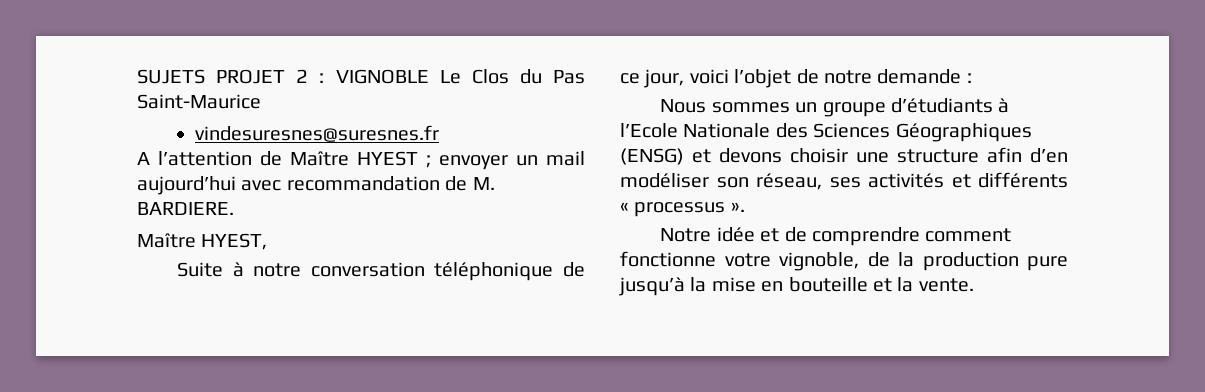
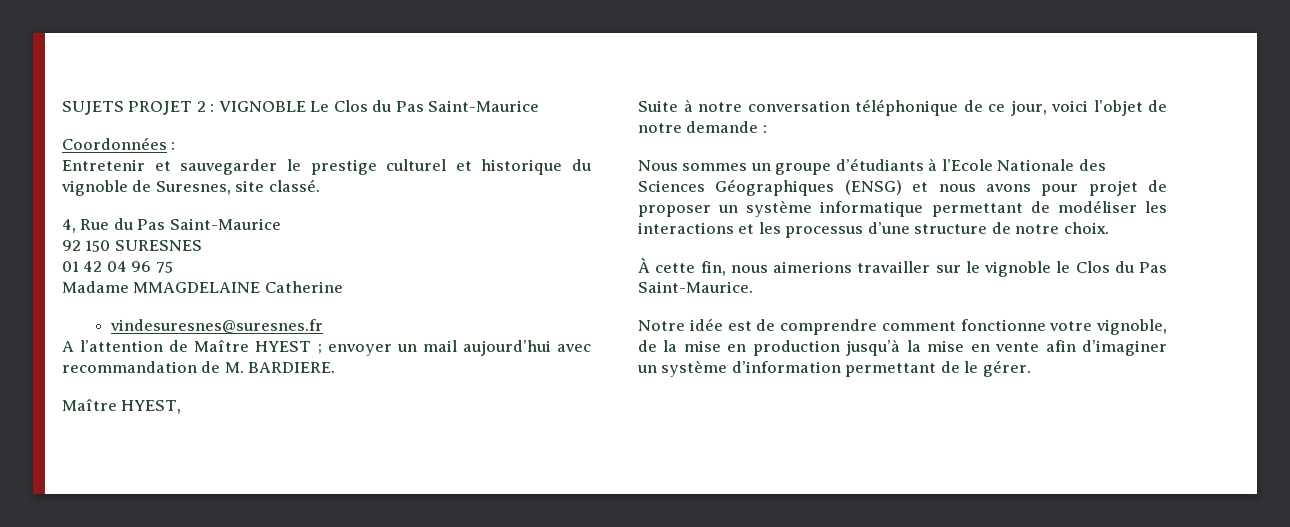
(261, 101) none -> [62,137,176,150] [62,159,591,175] [61,179,320,196] [62,218,281,233] [62,240,202,252] [62,261,173,273] [62,281,343,293] // Coordonnées : // Entretenir et sauvegarder le prestige culturel et historique du vignoble de Suresnes, site classé. // 4, Rue du Pas Saint-Maurice // 92 150 SURESNES // 01 42 04 96 75 // Madame MMAGDELAINE Catherine
[719,147,1068,163] [620,172,1068,190] [620,202,745,217] devons choisir une structure afin d’en modéliser son réseau, ses activités et différents « processus ». -> [938,180,1167,196] [638,200,1167,217] [638,222,1109,238] [638,258,1167,277] [638,281,753,293] nous avons pour projet de proposer un système informatique permettant de modéliser les interactions et les processus d’une structure de notre choix. // À cette fin, nous aimerions travailler sur le vignoble le Clos du Pas Saint-Maurice.
[760,228,780,242] et -> [727,321,752,331] est
[922,252,1068,271] production pure -> [683,340,840,356] mise en production
[788,277,974,292] bouteille et la vente. -> [995,340,1167,356] [637,360,1031,377] vente afin d’imaginer un système d’information permettant de le gérer.

